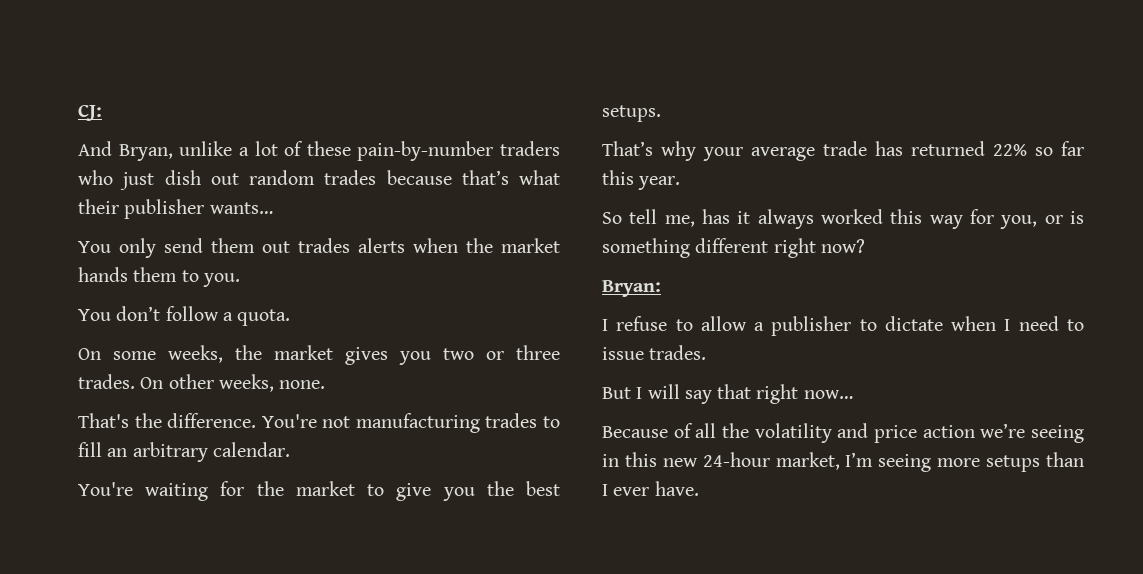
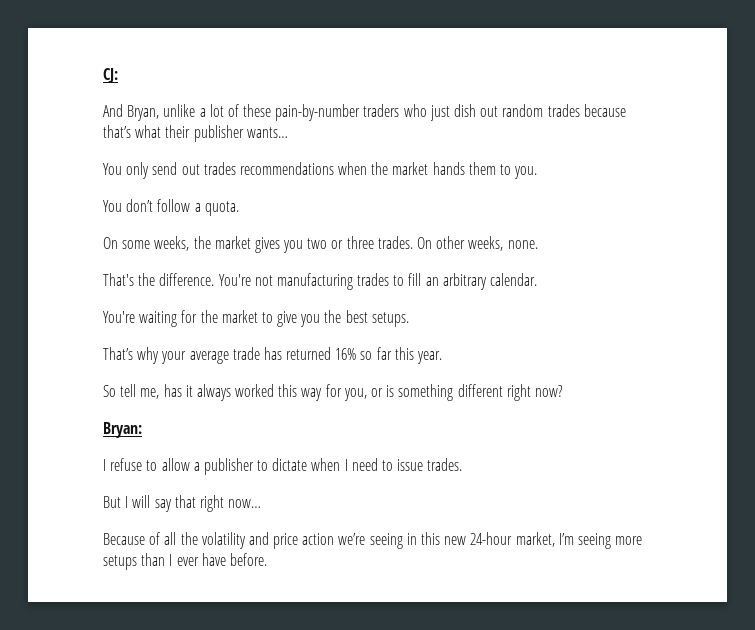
[211,238,255,253] them -> (178, 168) none
[358,238,405,253] alerts -> [239,162,334,175] recommendations
[993,144,1027,156] 22% -> [335,348,357,360] 16%
[654,481,699,496] have. -> [201,553,267,566] have before.

